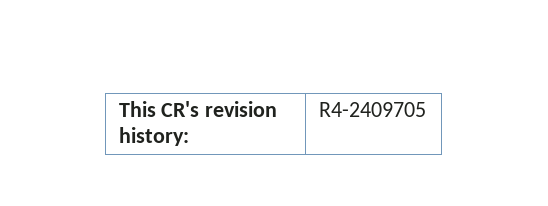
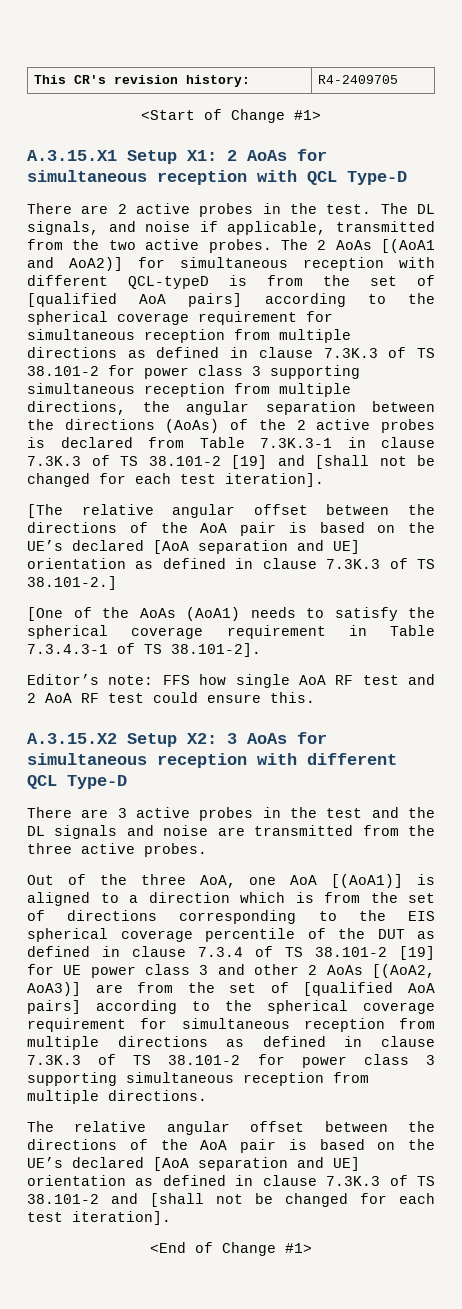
(426, 109) none -> [141,109,321,123] [27,149,327,164] [27,170,407,185] [27,203,435,217] [27,221,435,235] [27,239,435,253] [27,257,435,271] [27,275,435,289] [27,293,435,307] [27,311,333,325] [27,329,351,343] [27,347,436,358] [27,365,360,379] [27,383,351,397] [27,401,435,415] [27,419,436,433] [27,437,435,448] [27,455,435,469] [27,473,324,487] [27,504,435,518] [27,522,435,536] [27,540,360,554] [27,558,435,569] [27,576,117,590] [27,607,435,621] [27,625,435,639] [27,643,261,657] [27,674,435,688] [27,692,315,703] [27,732,327,747] [27,753,397,768] [27,775,127,789] [27,807,435,821] [27,825,435,839] [27,843,207,857] [27,874,435,888] [27,892,435,906] [27,910,435,924] [27,928,435,942] [27,946,435,960] [27,964,435,978] [27,982,435,996] [27,1000,435,1014] [27,1018,435,1032] [27,1036,435,1050] [27,1054,436,1068] [27,1072,369,1086] [27,1090,207,1104] [27,1121,435,1135] [27,1139,435,1153] [27,1157,360,1171] [27,1175,435,1186] [27,1193,435,1207] [27,1211,171,1225] [150,1242,312,1256] // <Start of Change #1> // A.3.15.X1 Setup X1: 2 AoAs for simultaneous reception with QCL Type-D // There are 2 active probes in the test. The DL signals, and noise if applicable, transmitted from the two active probes. The 2 AoAs [(AoA1 and AoA2)] for simultaneous reception with different QCL-typeD is from the set of [qualified AoA pairs] according to the spherical coverage requirement for simultaneous reception from multiple directions as defined in clause 7.3K.3 of TS 38.101-2 for power class 3 supporting simultaneous reception from multiple directions, the angular separation between the directions (AoAs) of the 2 active probes is declared from Table 7.3K.3-1 in clause 7.3K.3 of TS 38.101-2 [19] and [shall not be changed for each test iteration]. // [The relative angular offset between the directions of the AoA pair is based on the UE’s declared [AoA separation and UE] orientation as defined in clause 7.3K.3 of TS 38.101-2.] // [One of the AoAs (AoA1) needs to satisfy the spherical coverage requirement in Table 7.3.4.3-1 of TS 38.101-2]. // Editor’s note: FFS how single AoA RF test and 2 AoA RF test could ensure this. // A.3.15.X2 Setup X2: 3 AoAs for simultaneous reception with different QCL Type-D // There are 3 active probes in the test and the DL signals and noise are transmitted from the three active probes. // Out of the three AoA, one AoA [(AoA1)] is aligned to a direction which is from the set of directions corresponding to the EIS spherical coverage percentile of the DUT as defined in clause 7.3.4 of TS 38.101-2 [19] for UE power class 3 and other 2 AoAs [(AoA2, AoA3)] are from the set of [qualified AoA pairs] according to the spherical coverage requirement for simultaneous reception from multiple directions as defined in clause 7.3K.3 of TS 38.101-2 for power class 3 supporting simultaneous reception from multiple directions. // The relative angular offset between the directions of the AoA pair is based on the UE’s declared [AoA separation and UE] orientation as defined in clause 7.3K.3 of TS 38.101-2 and [shall not be changed for each test iteration]. // <End of Change #1>

